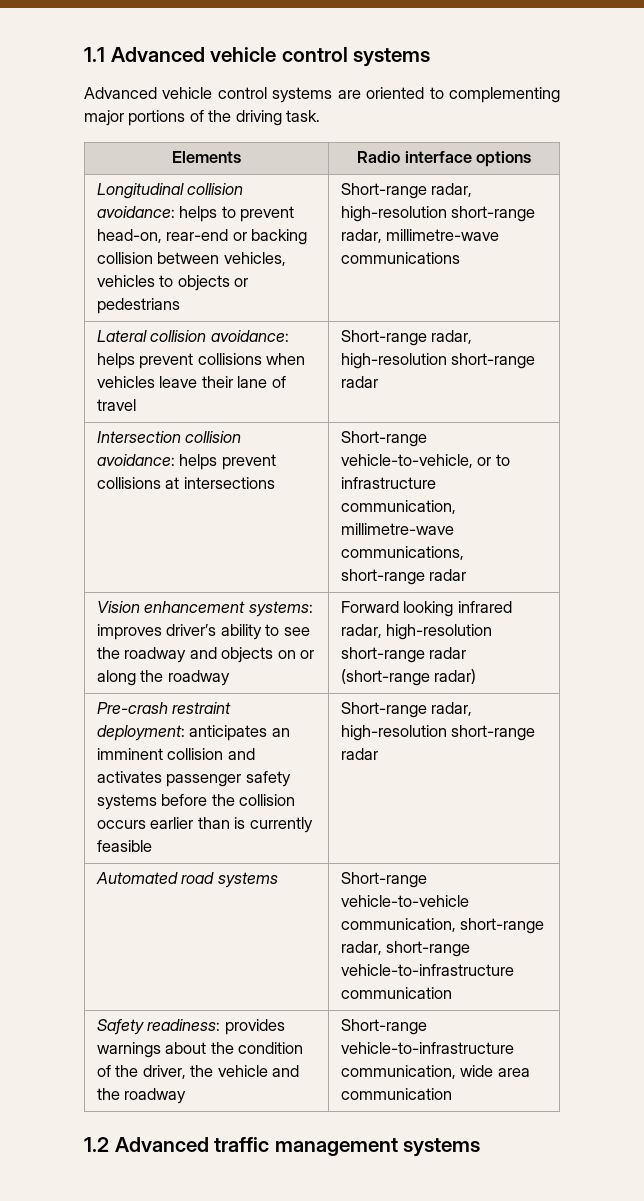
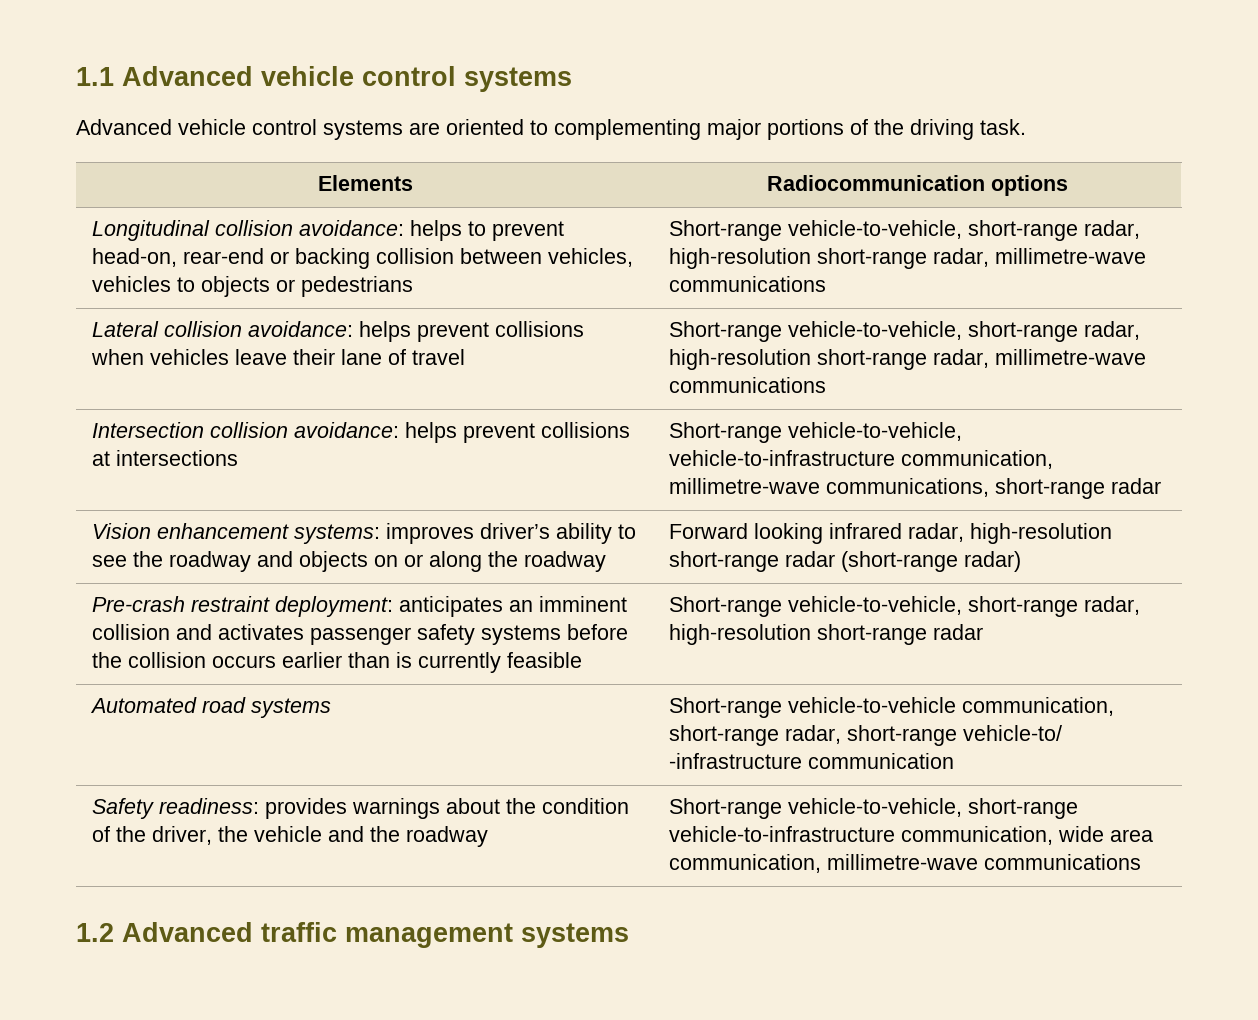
[357,151,472,163] Radio interface -> [767,175,985,191] Radiocommunication
(428, 191) none -> [787,220,1078,241] vehicle-to-vehicle, short-range
[431,330,473,344] [341,353,536,369] [341,376,379,388] radar, high-resolution short-range radar -> [787,321,1140,342] [668,349,1146,370] [668,377,826,393] vehicle-to-vehicle, short-range radar, high-resolution short-range radar, millimetre-wave communications
[477,454,510,466] [341,477,437,489] or to infrastructure -> [668,450,895,466] vehicle-to-infrastructure
(428, 710) none -> [787,596,1078,617] vehicle-to-vehicle, short-range
[341,964,515,976] vehicle-to-infrastructure -> [962,725,1062,741] [668,753,802,769] vehicle-to/ -infrastructure
(428, 1027) none -> [787,798,1078,819] vehicle-to-vehicle, short-range
[341,1088,453,1100] communication -> [668,854,1141,873] communication, millimetre-wave communications

